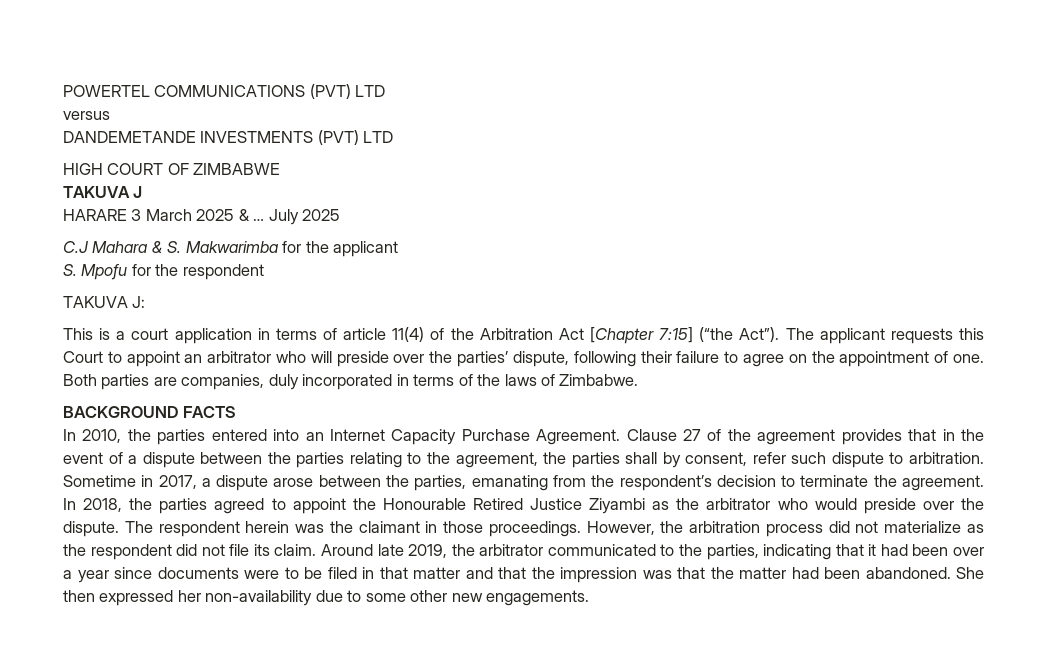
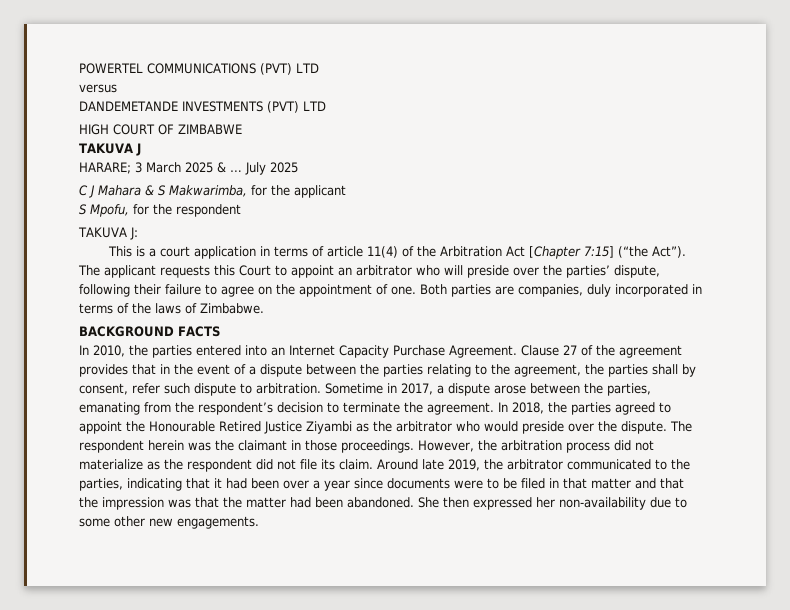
[63,209,127,221] HARARE -> [79,162,131,174] HARARE;
[63,241,278,253] C.J Mahara & S. Makwarimba -> [79,185,247,198] C J Mahara & S Makwarimba,
[63,264,128,280] S. Mpofu -> [79,204,129,217] S Mpofu,

